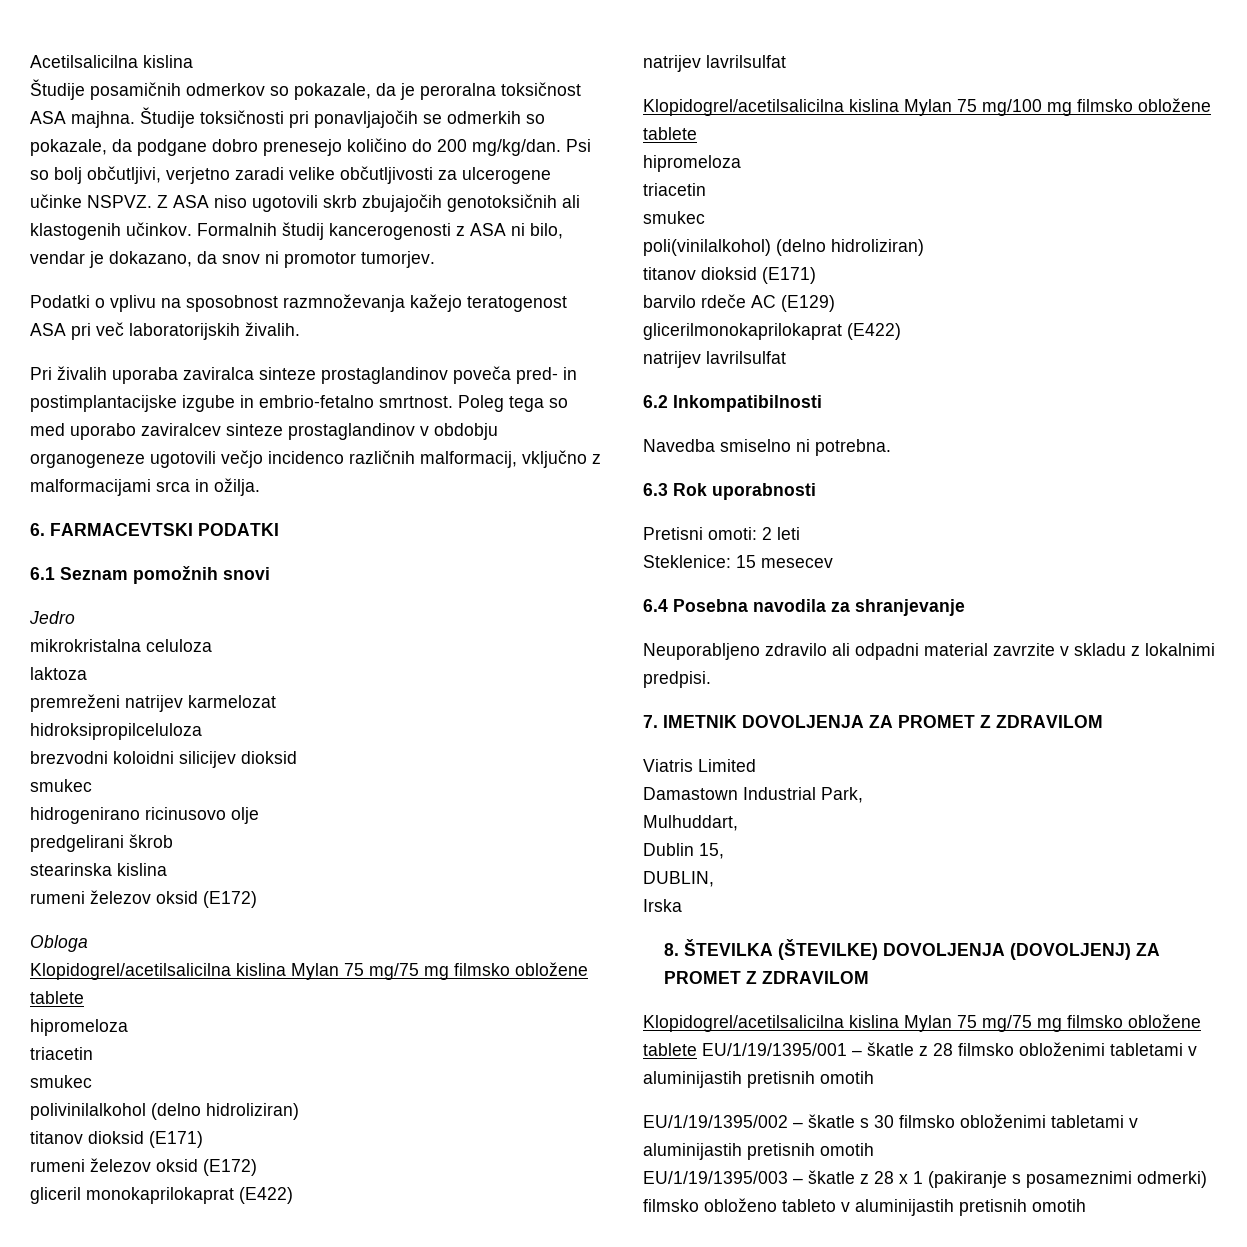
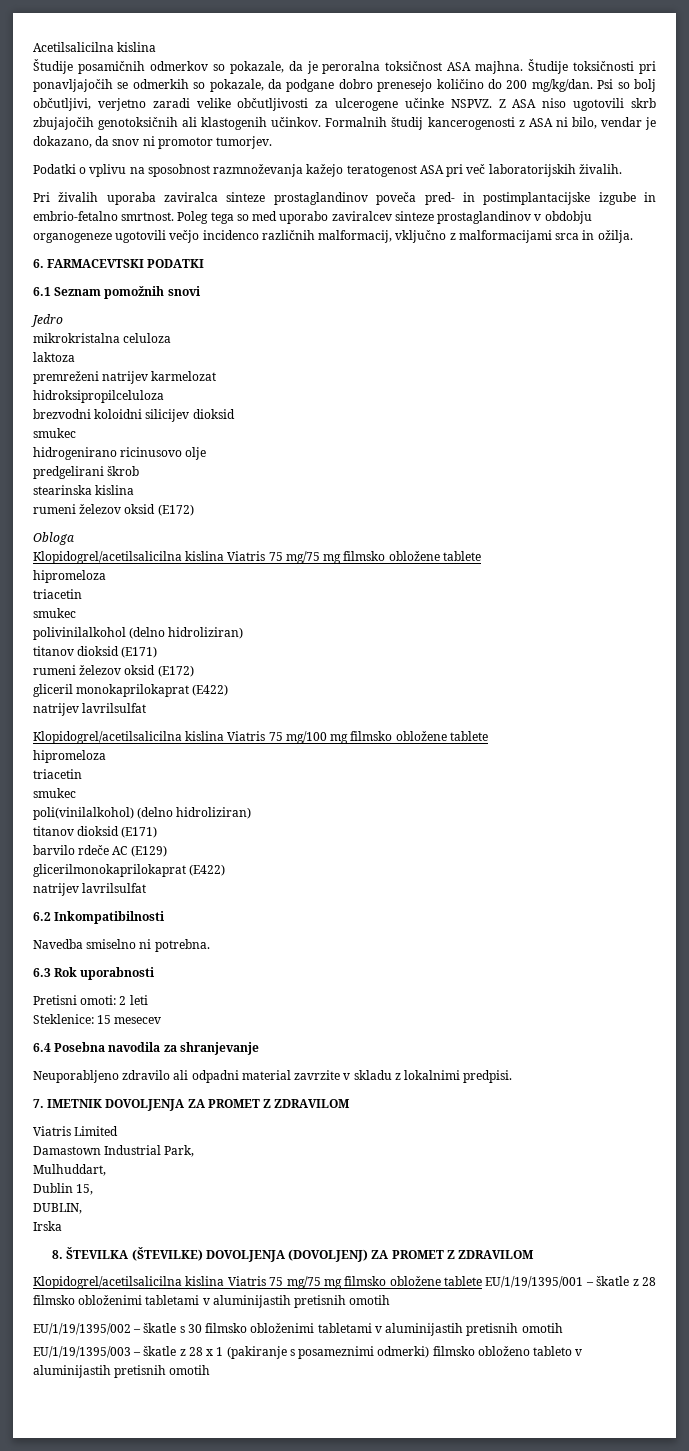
[291,963,339,980] Mylan -> [227,551,266,561] Viatris
[904,99,952,116] Mylan -> [227,731,266,741] Viatris
[904,1015,952,1032] Mylan -> [227,1276,266,1286] Viatris

